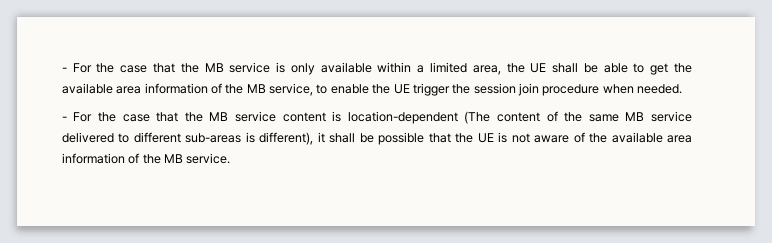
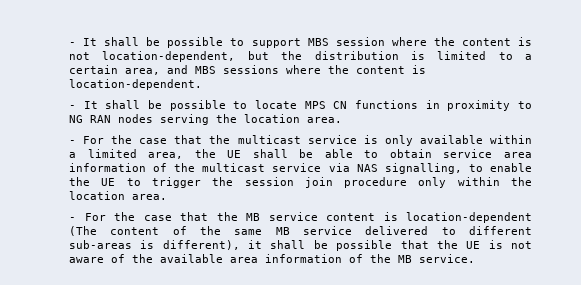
[61,63,224,73] - For the case that the MB -> [69,37,533,48] [69,51,532,62] [69,65,427,75] [69,79,203,90] [69,100,532,111] [69,114,343,125] [69,135,301,144] - It shall be possible to support MBS session where the content is not location-dependent, but the distribution is limited to a certain area, and MBS sessions where the content is location-dependent. // - It shall be possible to locate MPS CN functions in proximity to NG RAN nodes serving the location area. // - For the case that the multicast
[650,63,693,75] [61,83,314,96] get the available area information of the MB service, -> [389,149,533,158] [69,163,462,174] obtain service area information of the multicast service via NAS signalling,
(410, 89) none -> [126,178,141,186] to
[602,84,683,94] when needed. -> [418,177,533,188] [69,191,168,200] only within the location area.

